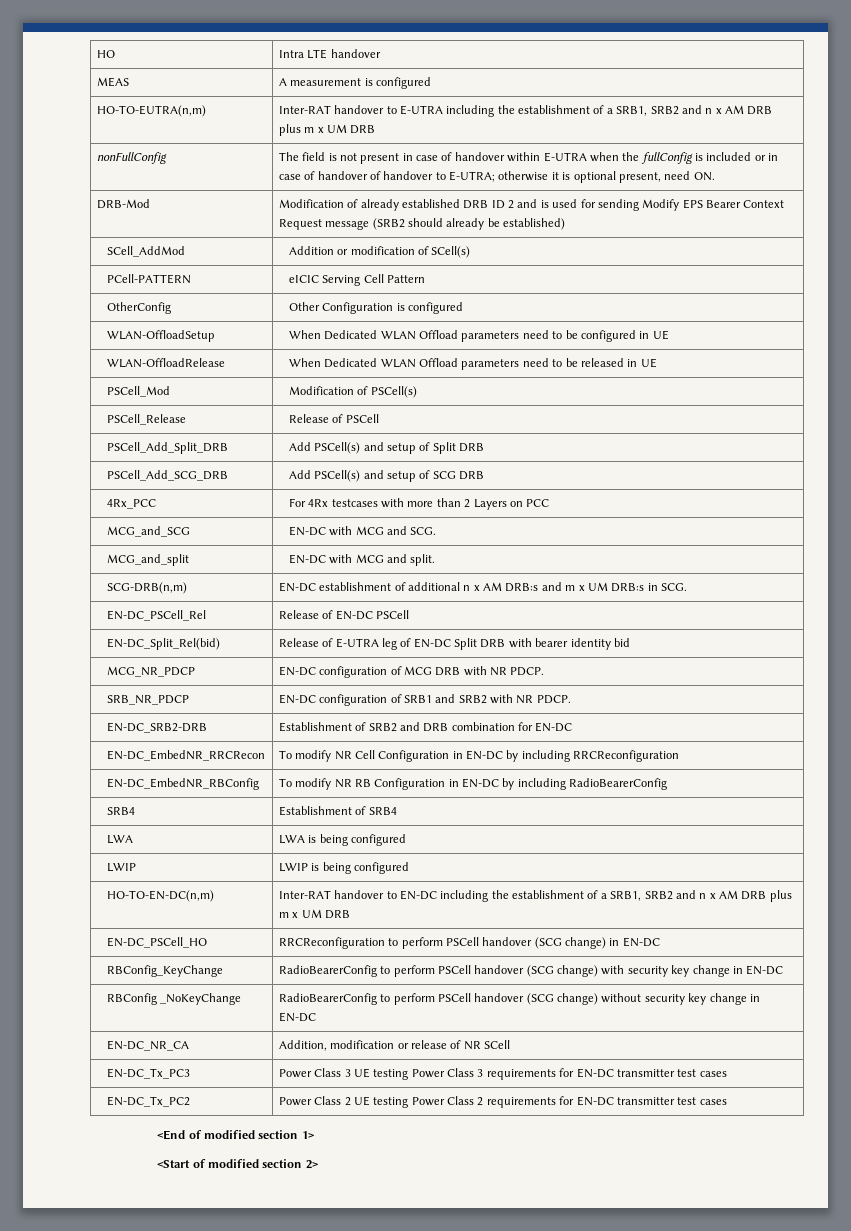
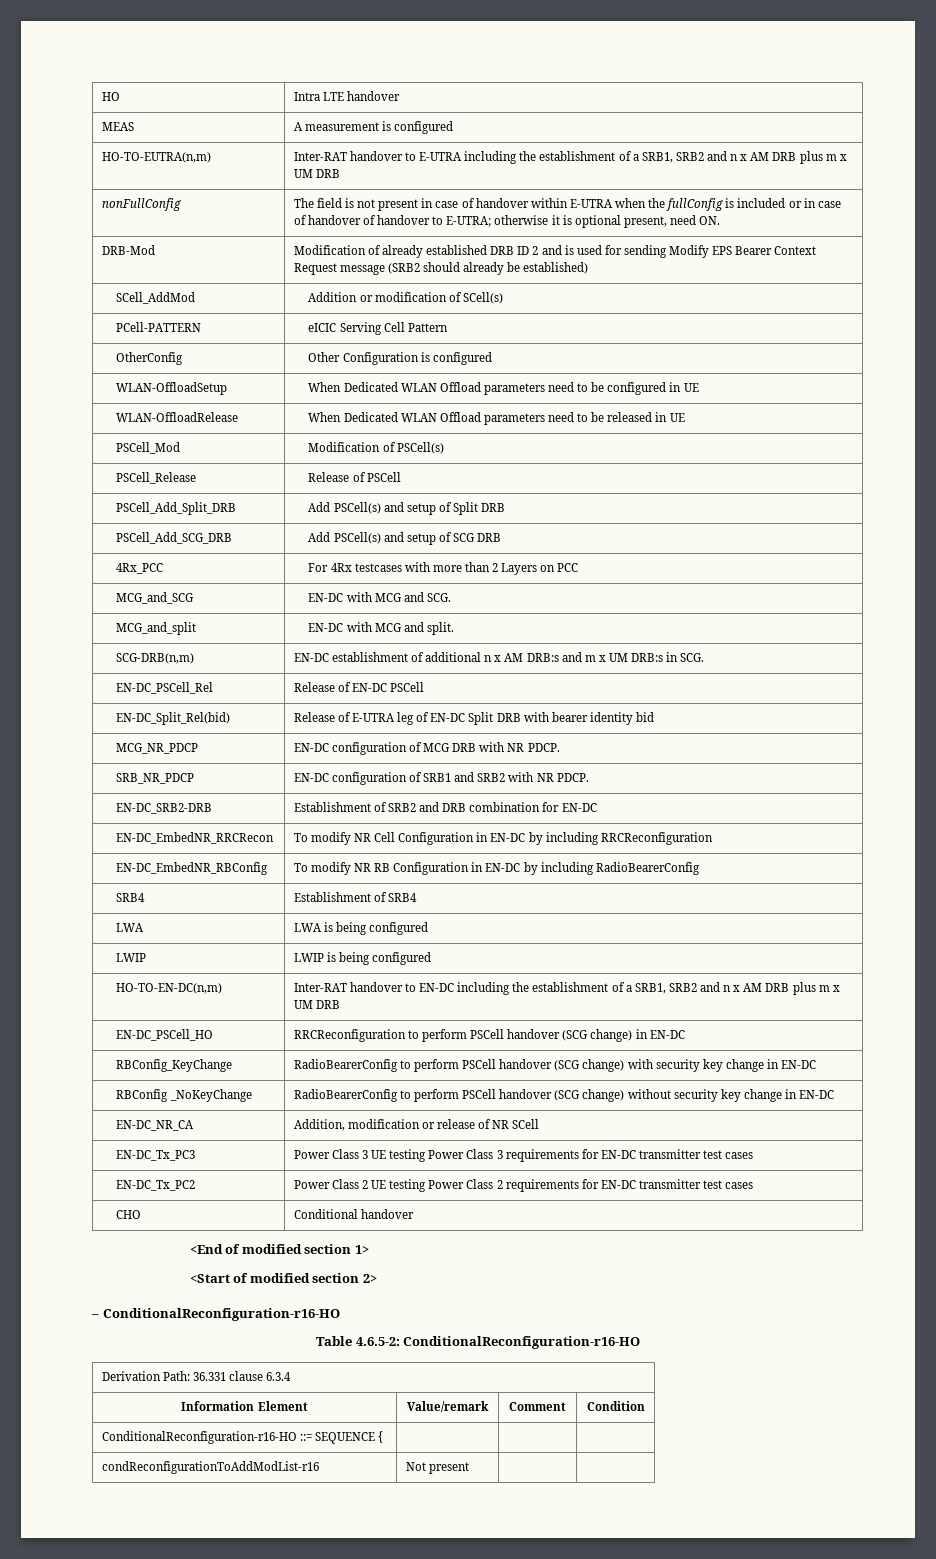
(727, 1102) none -> [116,1210,142,1219] [293,1209,414,1219] // CHO | Conditional handover
(318, 1164) none -> [91,1308,340,1321] [315,1336,641,1349] [101,1371,292,1381] [181,1401,308,1411] [407,1401,489,1412] [509,1402,566,1411] [586,1401,645,1411] [101,1431,384,1444] [101,1461,319,1474] [405,1462,469,1474] // – ConditionalReconfiguration-r16-HO // Table 4.6.5-2: ConditionalReconfiguration-r16-HO // Derivation Path: 36.331 clause 6.3.4 // Information Element | Value/remark | Comment | Condition // ConditionalReconfiguration-r16-HO ::= SEQUENCE { | | | // condReconfigurationToAddModList-r16 | Not present | |

